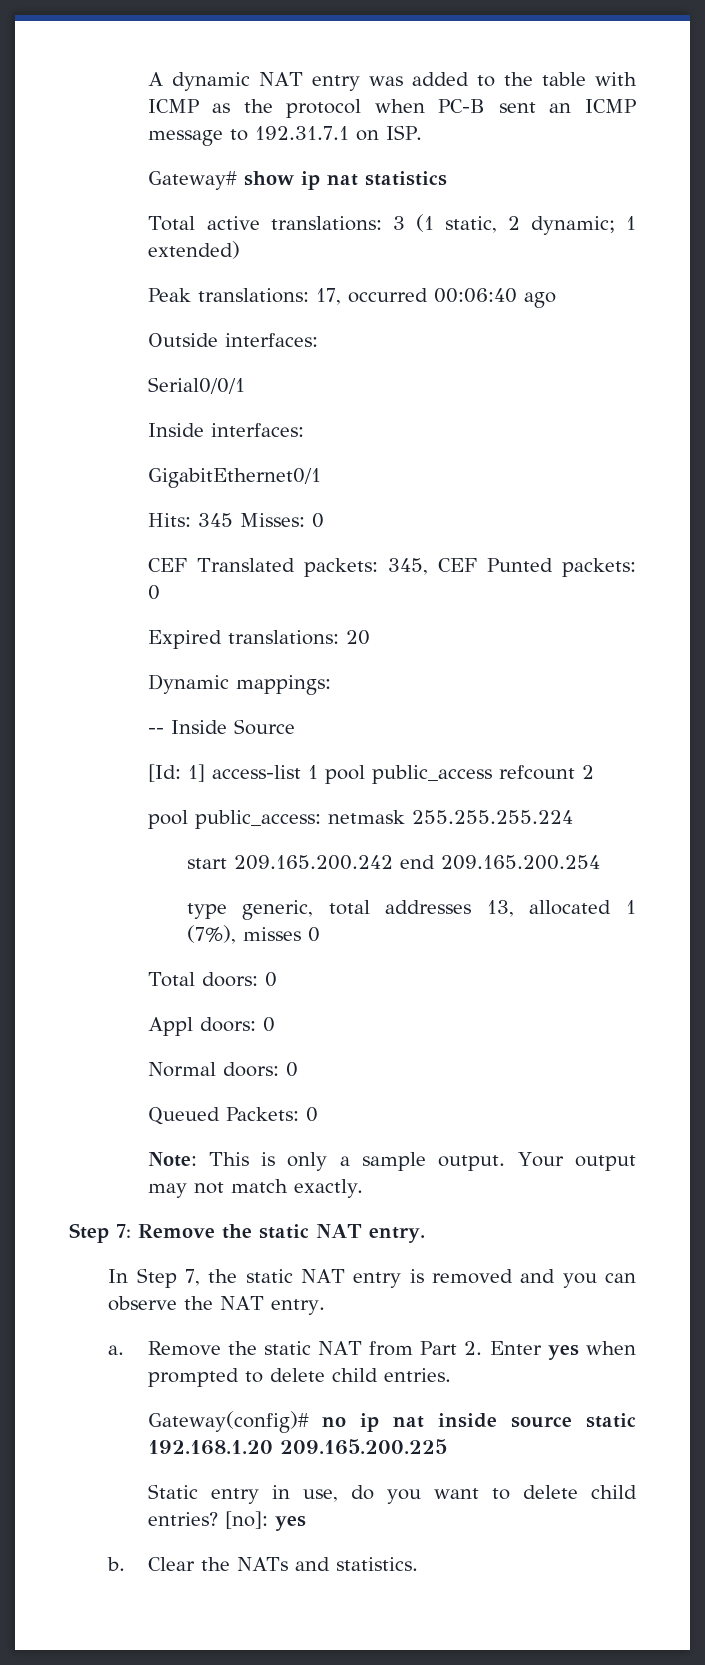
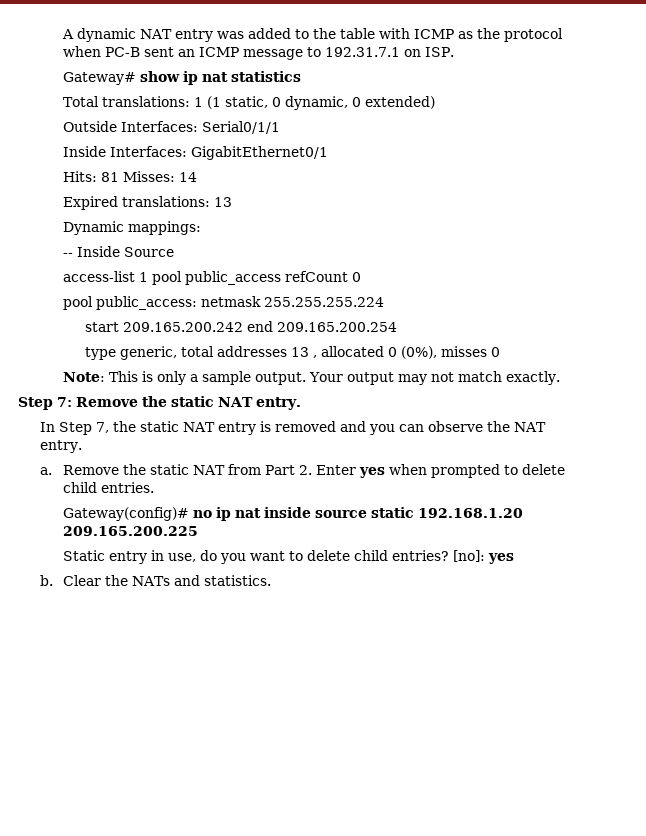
[206,214,636,235] [147,241,240,259] [147,288,557,308] active translations: 3 (1 static, 2 dynamic; 1 extended) // Peak translations: 17, occurred 00:06:40 ago -> [101,96,435,110] translations: 1 (1 static, 0 dynamic, 0 extended)
[224,333,318,347] [147,377,245,394] [147,423,304,437] interfaces: // Serial0/0/1 // Inside interfaces: // -> [120,121,280,134] [62,146,187,157] Interfaces: Serial0/1/1 // Inside Interfaces:
[197,513,324,528] [147,558,637,577] [147,585,160,600] 345 Misses: 0 // CEF Translated packets: 345, CEF Punted packets: 0 -> [100,171,197,182] 81 Misses: 14
[345,630,370,645] 20 -> [213,197,232,207] 13
[147,764,205,782] [Id: 1] -> (174, 252) none
[498,765,594,780] refcount 2 -> [284,271,361,282] refCount 0
[486,900,636,917] [186,925,320,944] [147,972,278,987] [147,1017,275,1036] [147,1062,298,1077] [147,1107,300,1125] 13, allocated 1 (7%), misses 0 // Total doors: 0 // Appl doors: 0 // Normal doors: 0 // Queued Packets: -> [290,346,487,359] 13 , allocated 0 (0%), misses

